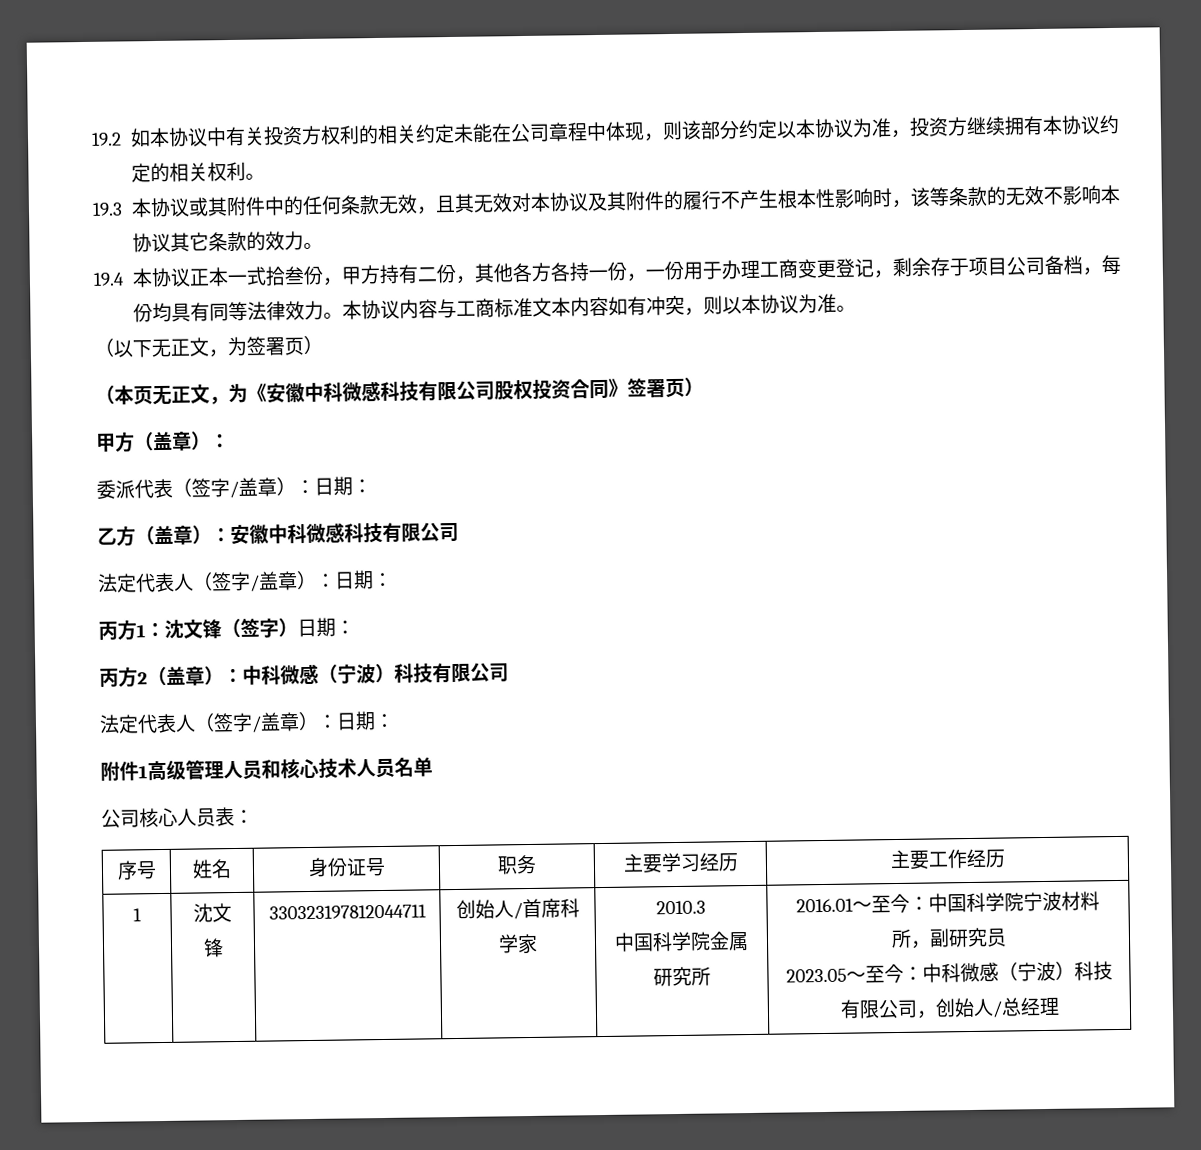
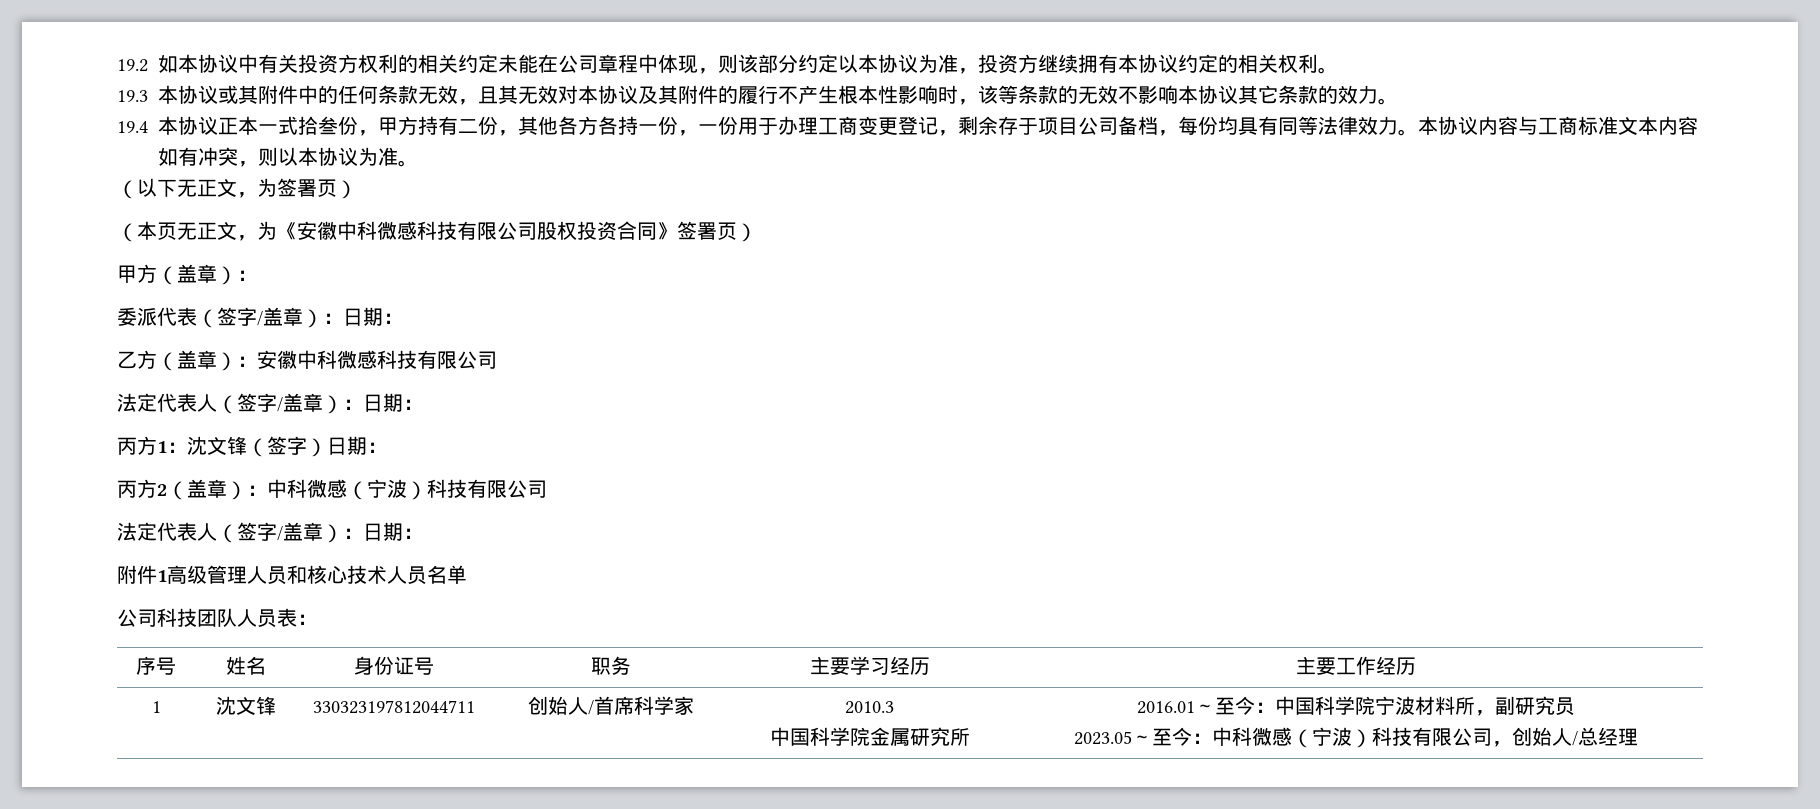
[139,807,178,828] 核心 -> [157,608,237,627] 科技团队

